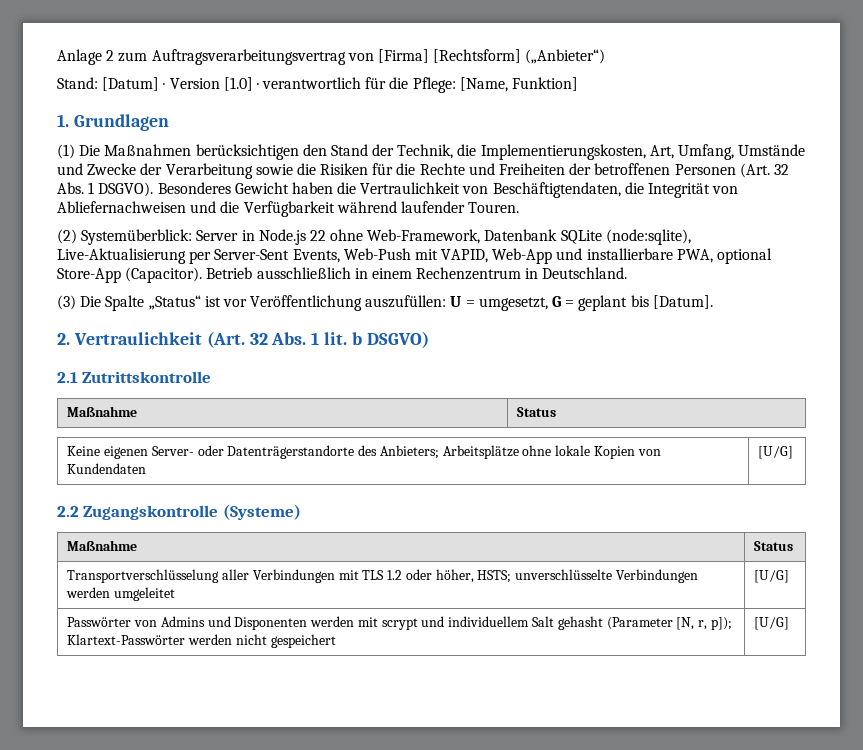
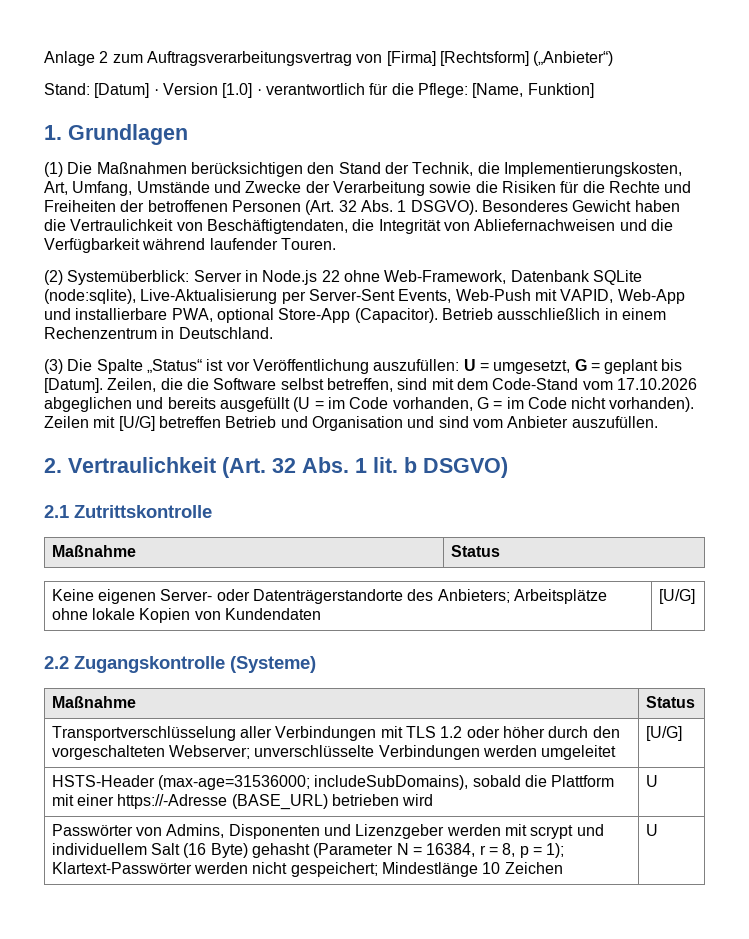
(713, 302) none -> [107,378,697,392] [44,397,695,412] [44,416,658,431] Zeilen, die die Software selbst betreffen, sind mit dem Code-Stand vom 17.10.2026 abgeglichen und bereits ausgefüllt (U = im Code vorhanden, G = im Code nicht vorhanden). Zeilen mit [U/G] betreffen Betrieb und Organisation und sind vom Anbieter auszufüllen.
[435,569,512,583] höher, HSTS; -> [503,726,620,738] [51,745,251,760] höher durch den vorgeschalteten Webserver;
[67,616,308,630] Passwörter von Admins und Disponenten -> [51,775,615,790] [51,794,434,810] [645,775,658,787] [51,824,445,839] HSTS-Header (max-age=31536000; includeSubDomains), sobald die Plattform mit einer https://-Adresse (BASE_URL) betrieben wird | U // Passwörter von Admins, Disponenten und Lizenzgeber
[557,616,732,630] [67,634,336,648] [754,617,790,630] gehasht (Parameter [N, r, p]); Klartext-Passwörter werden nicht gespeichert | [U/G] -> [183,843,565,858] [51,862,563,877] [645,824,658,836] (16 Byte) gehasht (Parameter N = 16384, r = 8, p = 1); Klartext-Passwörter werden nicht gespeichert; Mindestlänge 10 Zeichen | U

